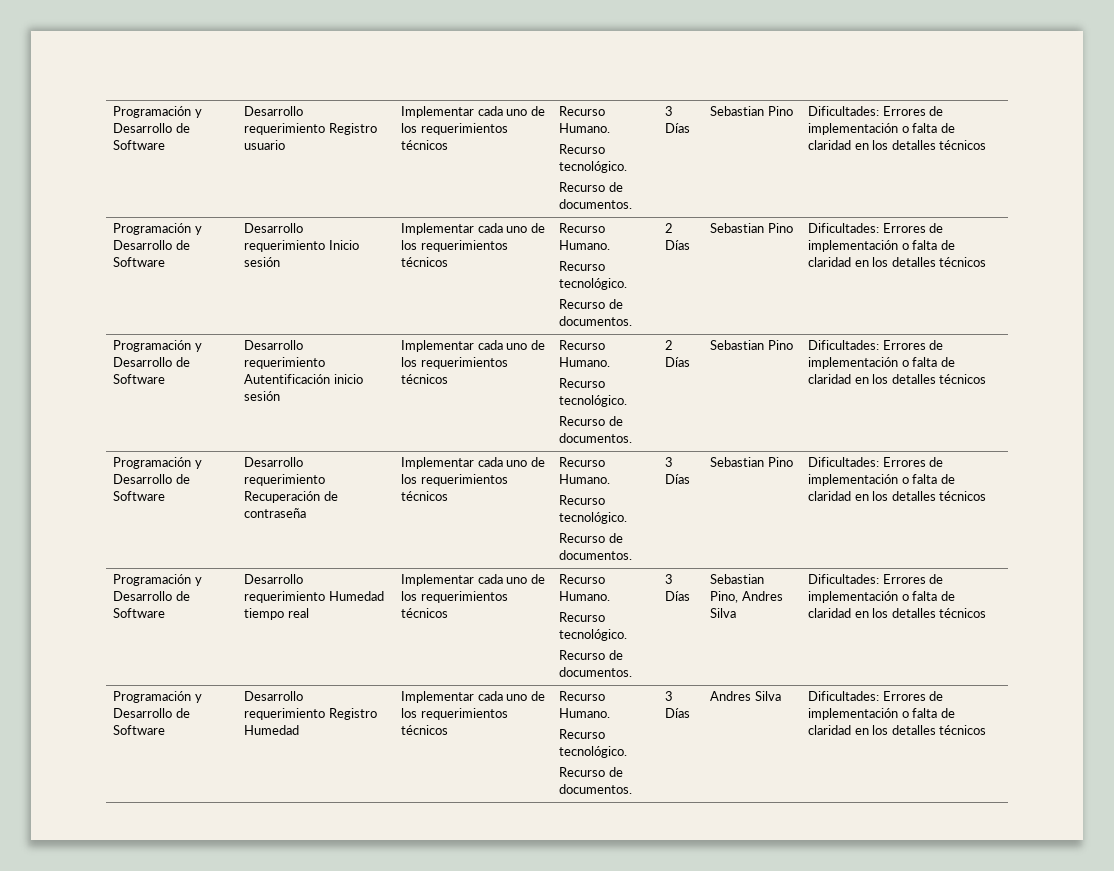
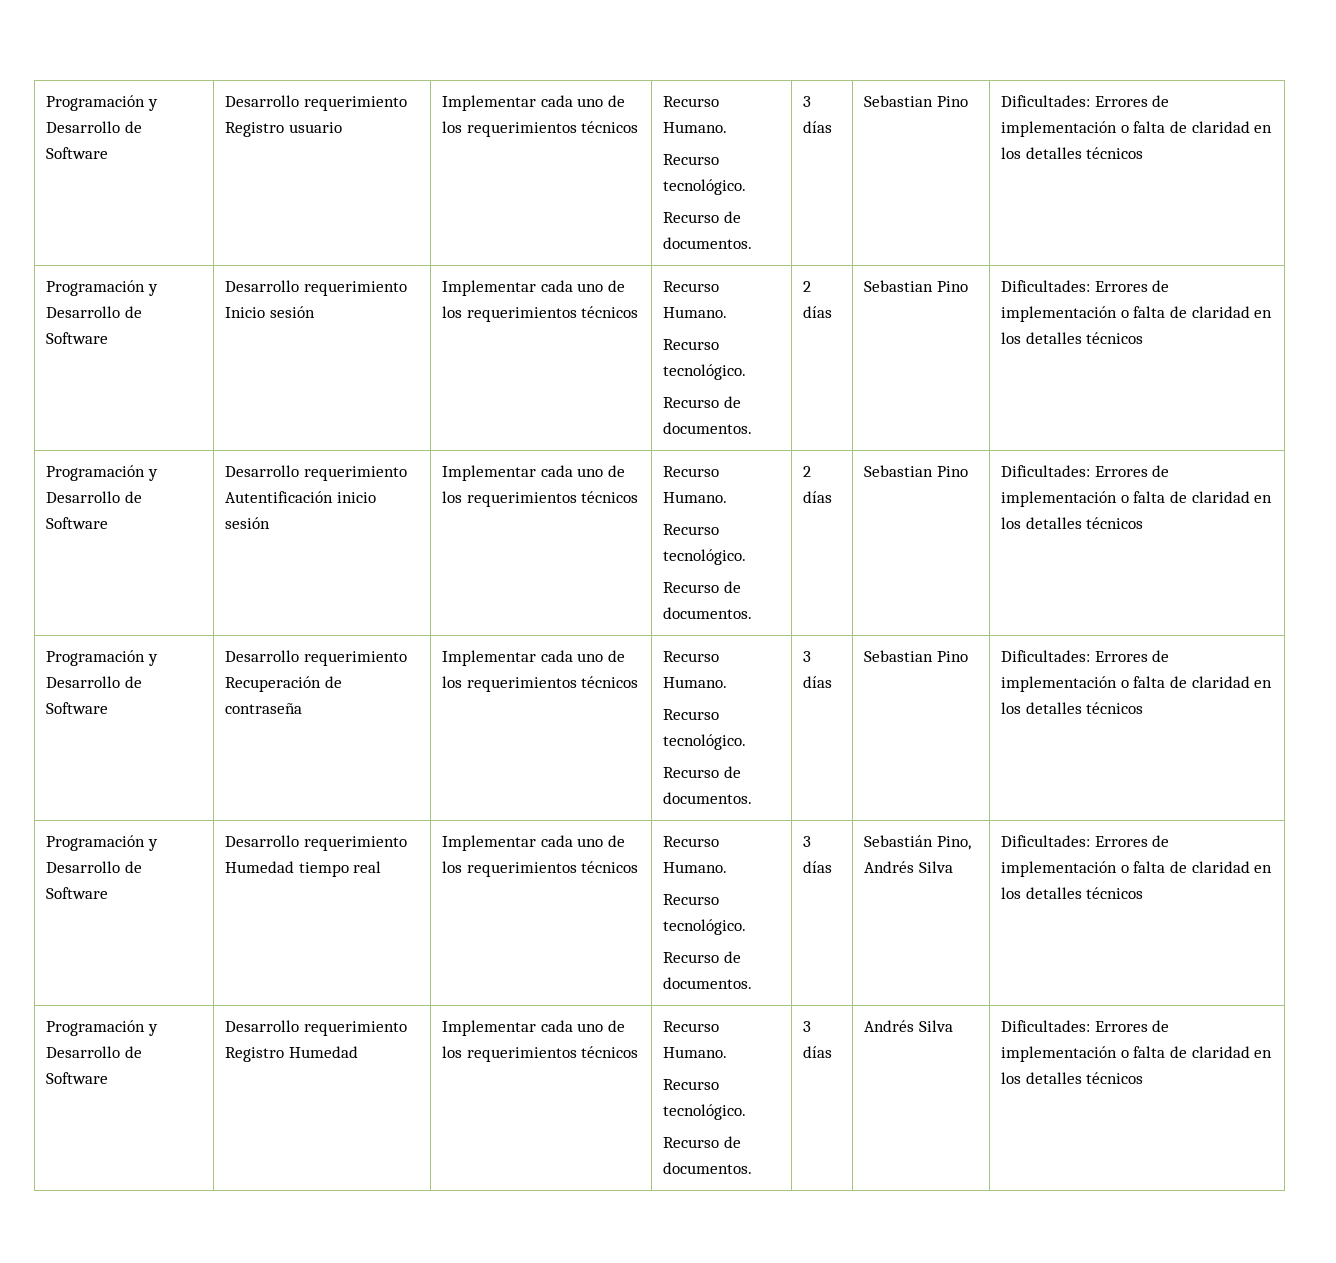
[665,123,691,133] Días -> [803,121,833,133] días
[665,240,691,250] Días -> [803,306,833,318] días
[665,357,691,367] Días -> [803,491,833,503] días
[665,474,691,484] Días -> [803,676,833,688] días
[665,591,691,601] [710,574,765,584] [710,591,783,603] Días | Sebastian Pino, Andres -> [803,861,833,873] [864,835,971,850] [864,861,915,873] días | Sebastián Pino, Andrés
[665,708,691,718] [710,691,752,701] Días | Andres -> [803,1046,833,1058] [864,1020,915,1032] días | Andrés

